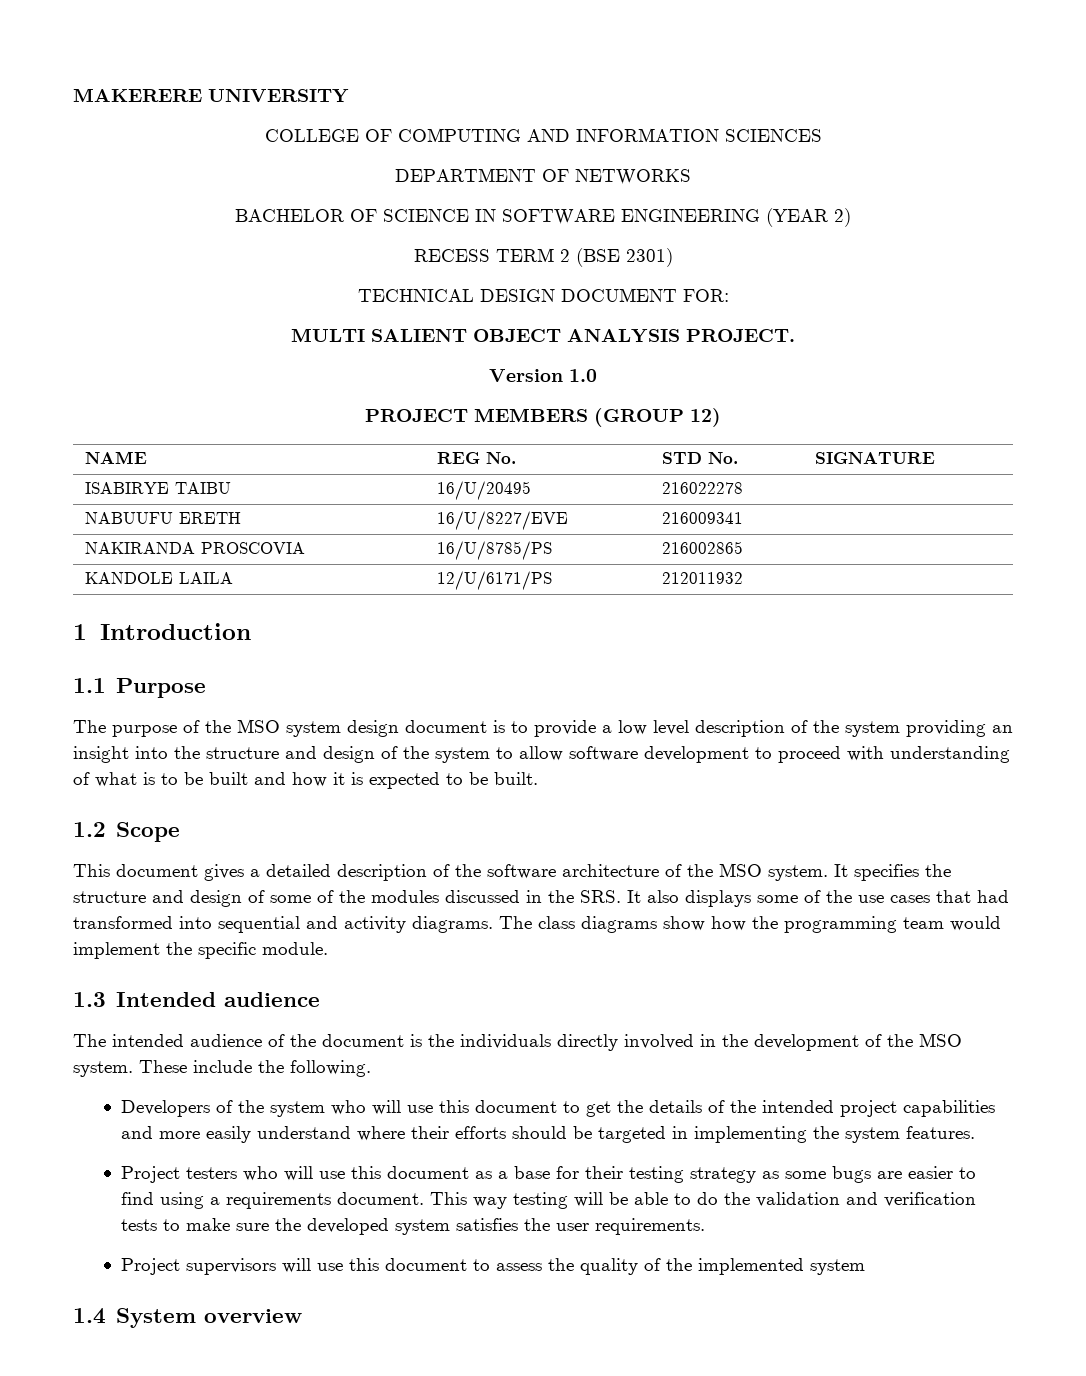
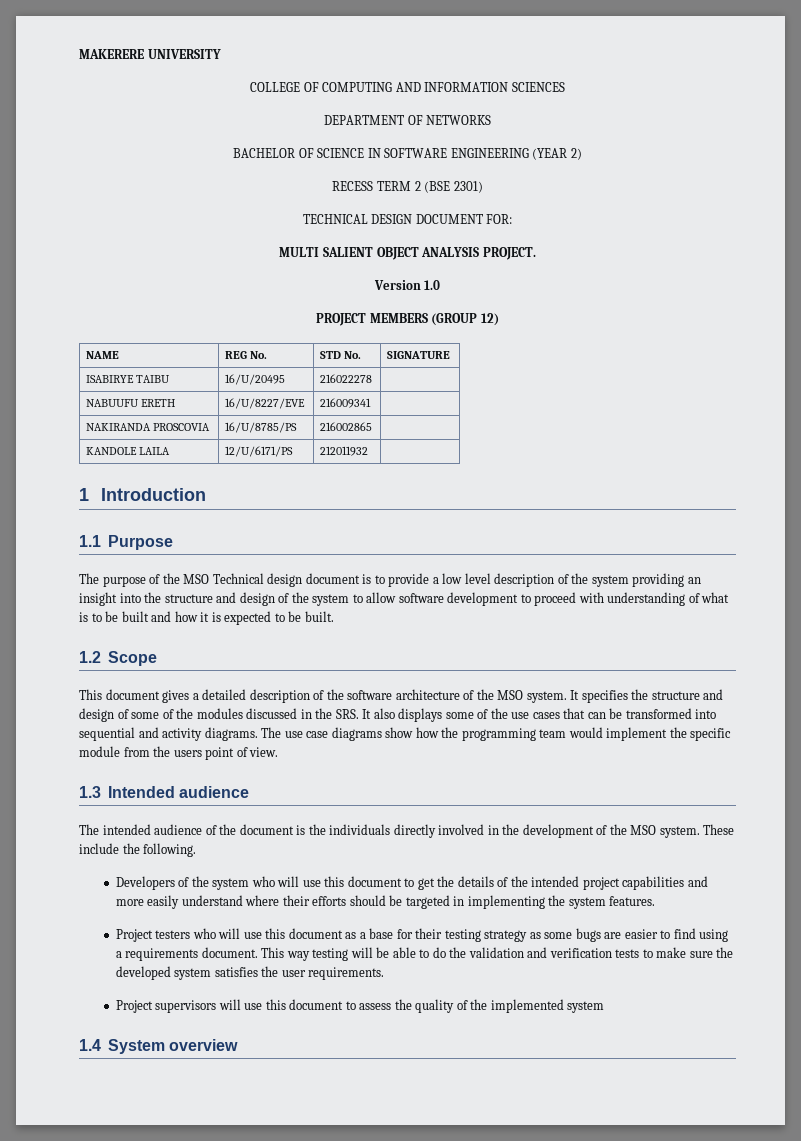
[286,721,341,737] system -> [212,573,264,584] Technical
[977,890,1009,903] had -> [587,708,623,719] can be
[538,916,575,929] class -> [284,731,329,738] use case
[262,942,328,955] module. -> [79,746,279,760] module from the users point of view.

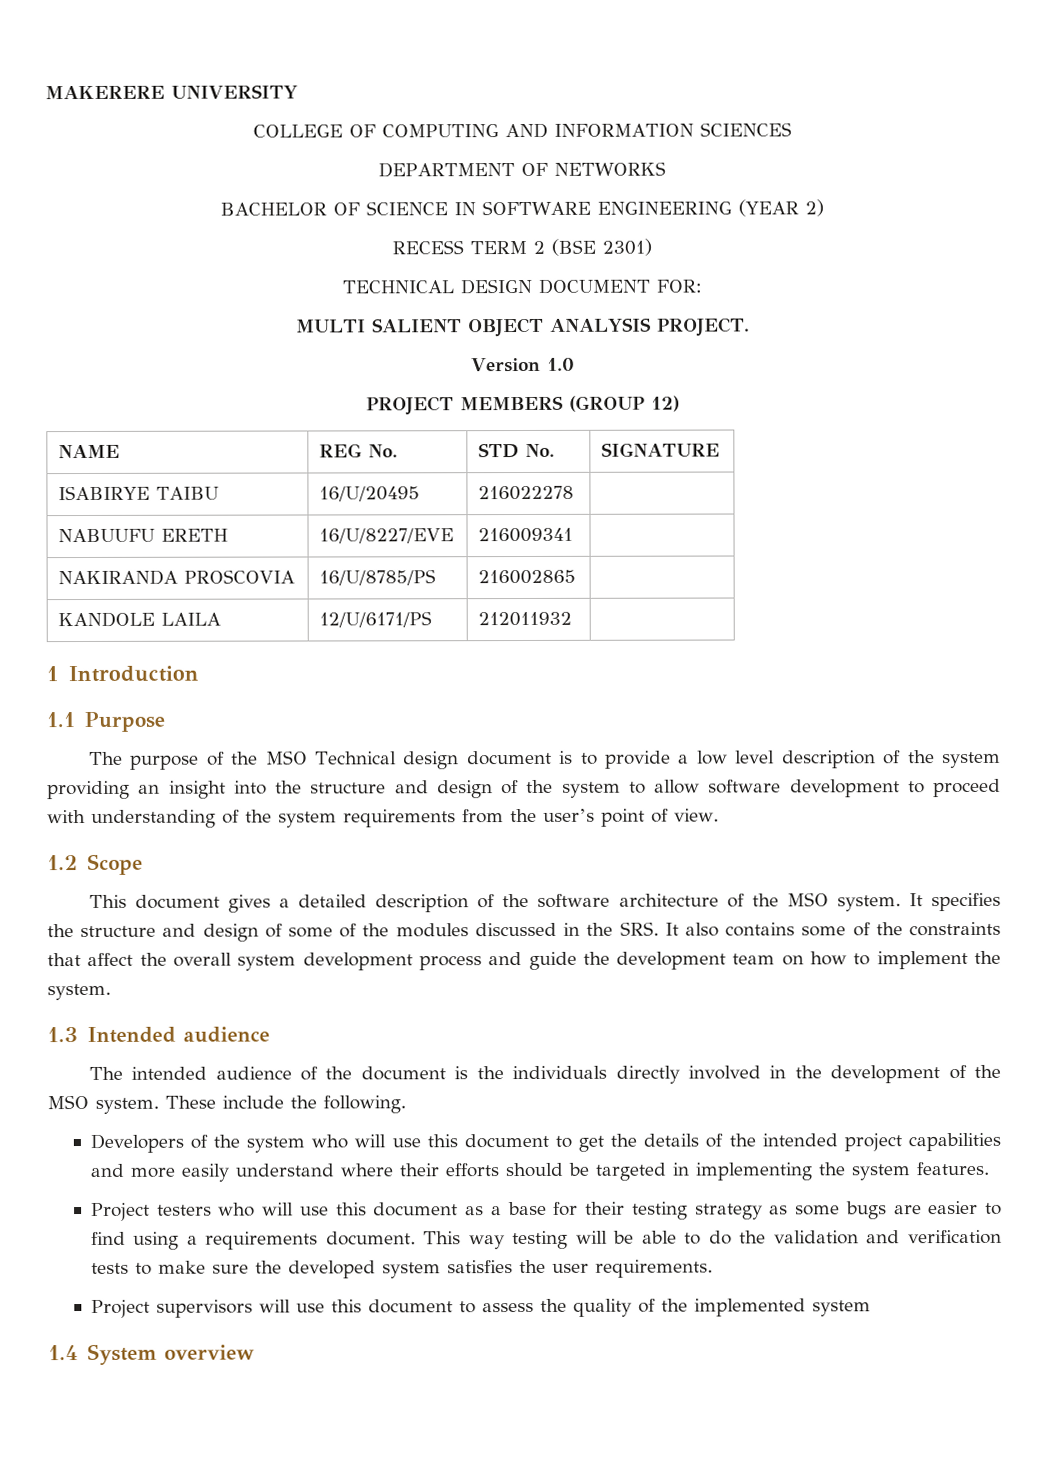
[701,592,730,603] [79,611,334,625] what is to be built and how it is expected to be built. -> [245,808,719,828] the system requirements from the user’s point of view.
[398,708,717,722] [79,727,732,741] [79,746,279,760] displays some of the use cases that can be transformed into sequential and activity diagrams. The use case diagrams show how the programming team would implement the specific module from the users point of view. -> [725,921,1002,937] [47,950,1001,971] [47,983,111,1001] contains some of the constraints that affect the overall system development process and guide the development team on how to implement the system.

